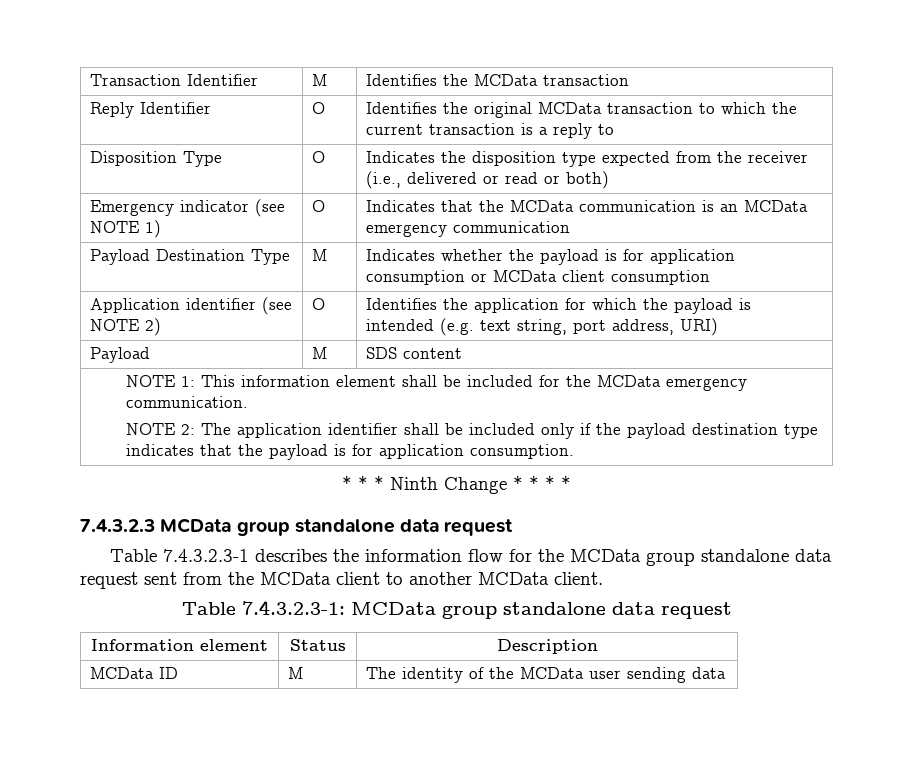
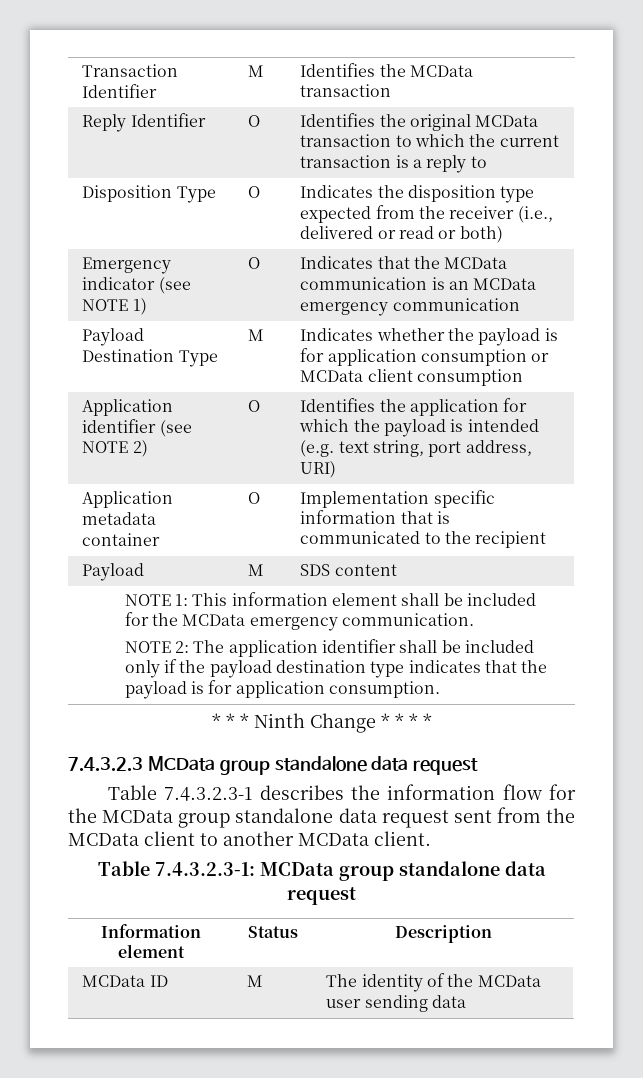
(719, 327) none -> [82,491,174,508] [82,512,157,525] [82,533,161,546] [248,492,261,504] [300,490,495,508] [300,510,450,524] [300,531,547,548] // Application metadata container | O | Implementation specific information that is communicated to the recipient

